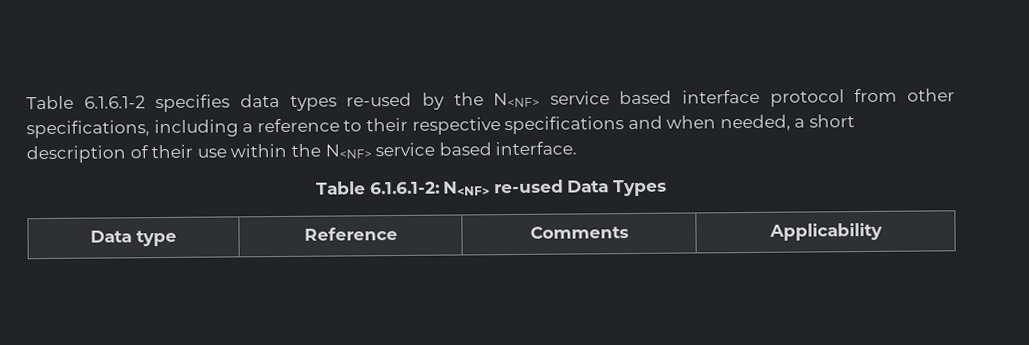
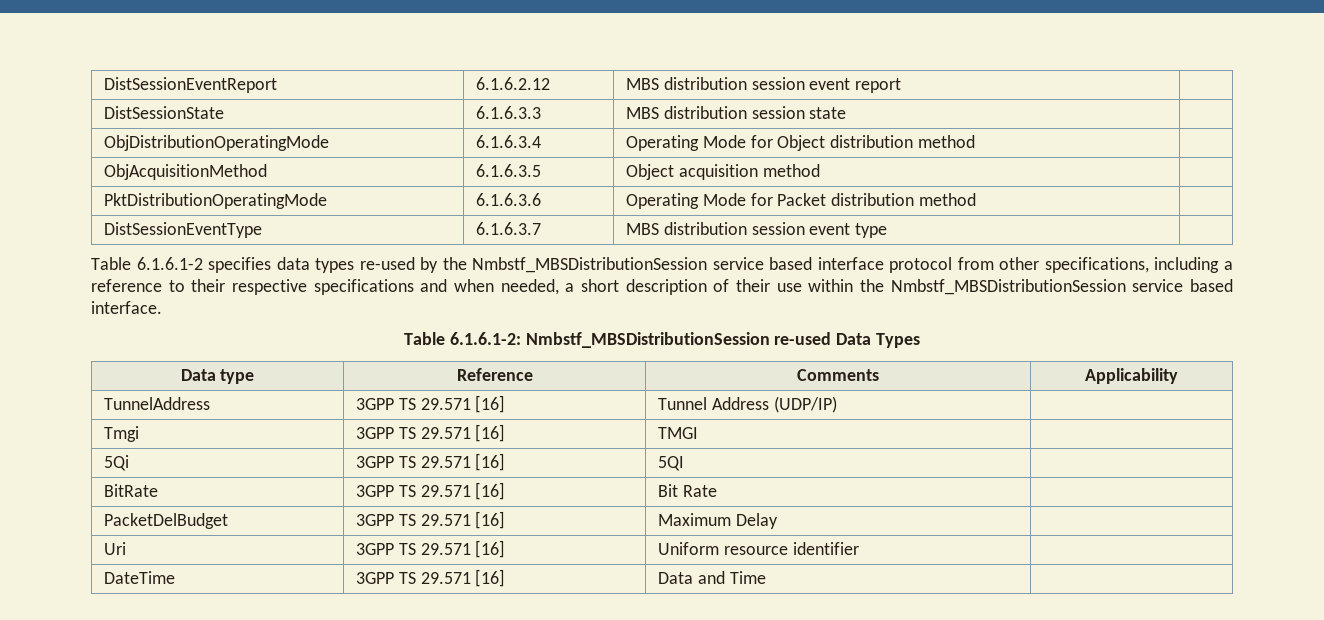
(26, 102) none -> [104,77,278,93] [476,77,551,90] [626,77,902,93] [104,106,225,119] [476,106,542,119] [626,106,847,119] [104,135,330,151] [476,135,542,148] [626,135,975,151] [104,164,268,180] [476,164,542,177] [626,164,820,180] [104,193,328,209] [476,193,542,206] [626,193,976,209] [104,222,263,238] [476,222,542,235] [626,222,888,238] DistSessionEventReport | 6.1.6.2.12 | MBS distribution session event report | // DistSessionState | 6.1.6.3.3 | MBS distribution session state | // ObjDistributionOperatingMode | 6.1.6.3.4 | Operating Mode for Object distribution method | // ObjAcquisitionMethod | 6.1.6.3.5 | Object acquisition method | // PktDistributionOperatingMode | 6.1.6.3.6 | Operating Mode for Packet distribution method | // DistSessionEventType | 6.1.6.3.7 | MBS distribution session event type | //
[493,92,541,108] N<NF> -> [472,257,708,273] Nmbstf_MBSDistributionSession
[324,144,372,159] N<NF> -> [890,279,1126,295] Nmbstf_MBSDistributionSession
[443,181,491,196] N<NF> -> [525,332,770,348] Nmbstf_MBSDistributionSession
(883, 231) none -> [104,397,211,410] [356,395,506,413] [658,396,837,413] [104,426,140,442] [356,424,506,442] [658,427,699,439] [104,455,130,471] [356,453,506,471] [658,456,685,471] [104,484,159,497] [356,482,506,500] [658,484,717,497] [104,513,229,529] [356,511,506,529] [658,513,778,529] [104,542,127,555] [356,540,506,558] [658,542,859,555] [104,571,176,584] [356,569,506,587] [658,571,766,584] // TunnelAddress | 3GPP TS 29.571 [16] | Tunnel Address (UDP/IP) | // Tmgi | 3GPP TS 29.571 [16] | TMGI | // 5Qi | 3GPP TS 29.571 [16] | 5QI | // BitRate | 3GPP TS 29.571 [16] | Bit Rate | // PacketDelBudget | 3GPP TS 29.571 [16] | Maximum Delay | // Uri | 3GPP TS 29.571 [16] | Uniform resource identifier | // DateTime | 3GPP TS 29.571 [16] | Data and Time |

